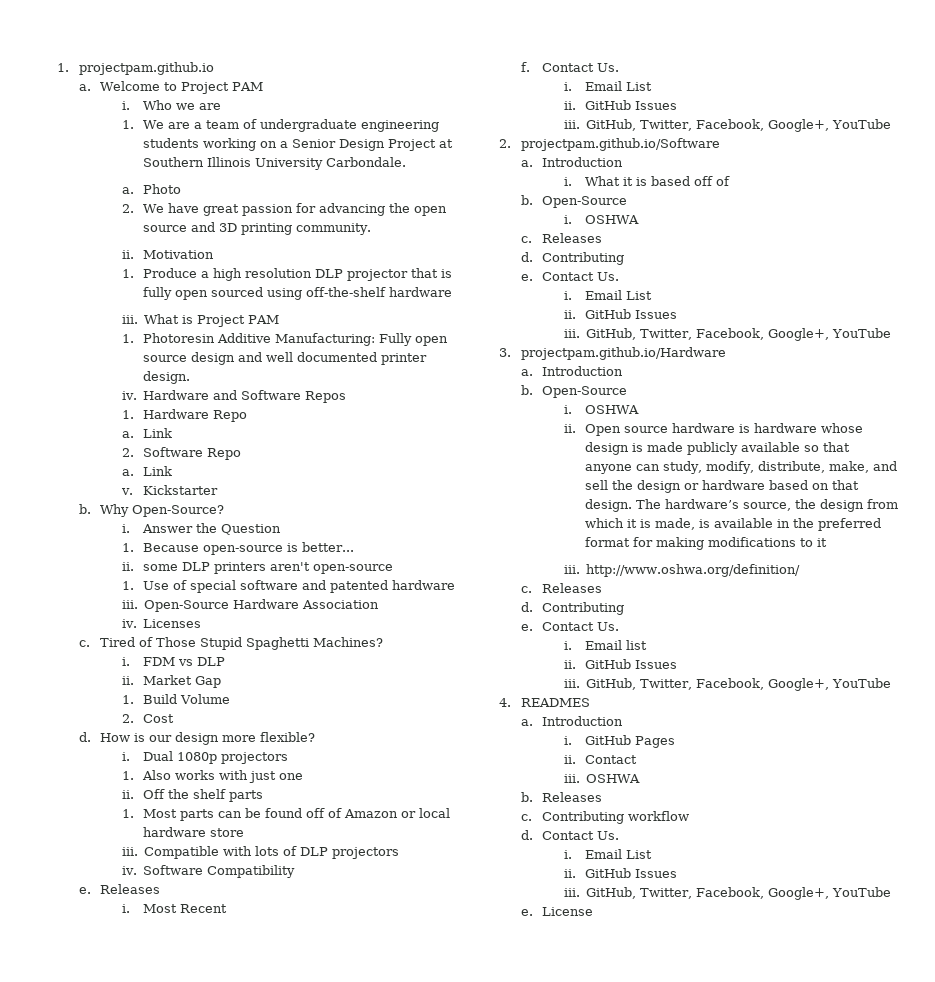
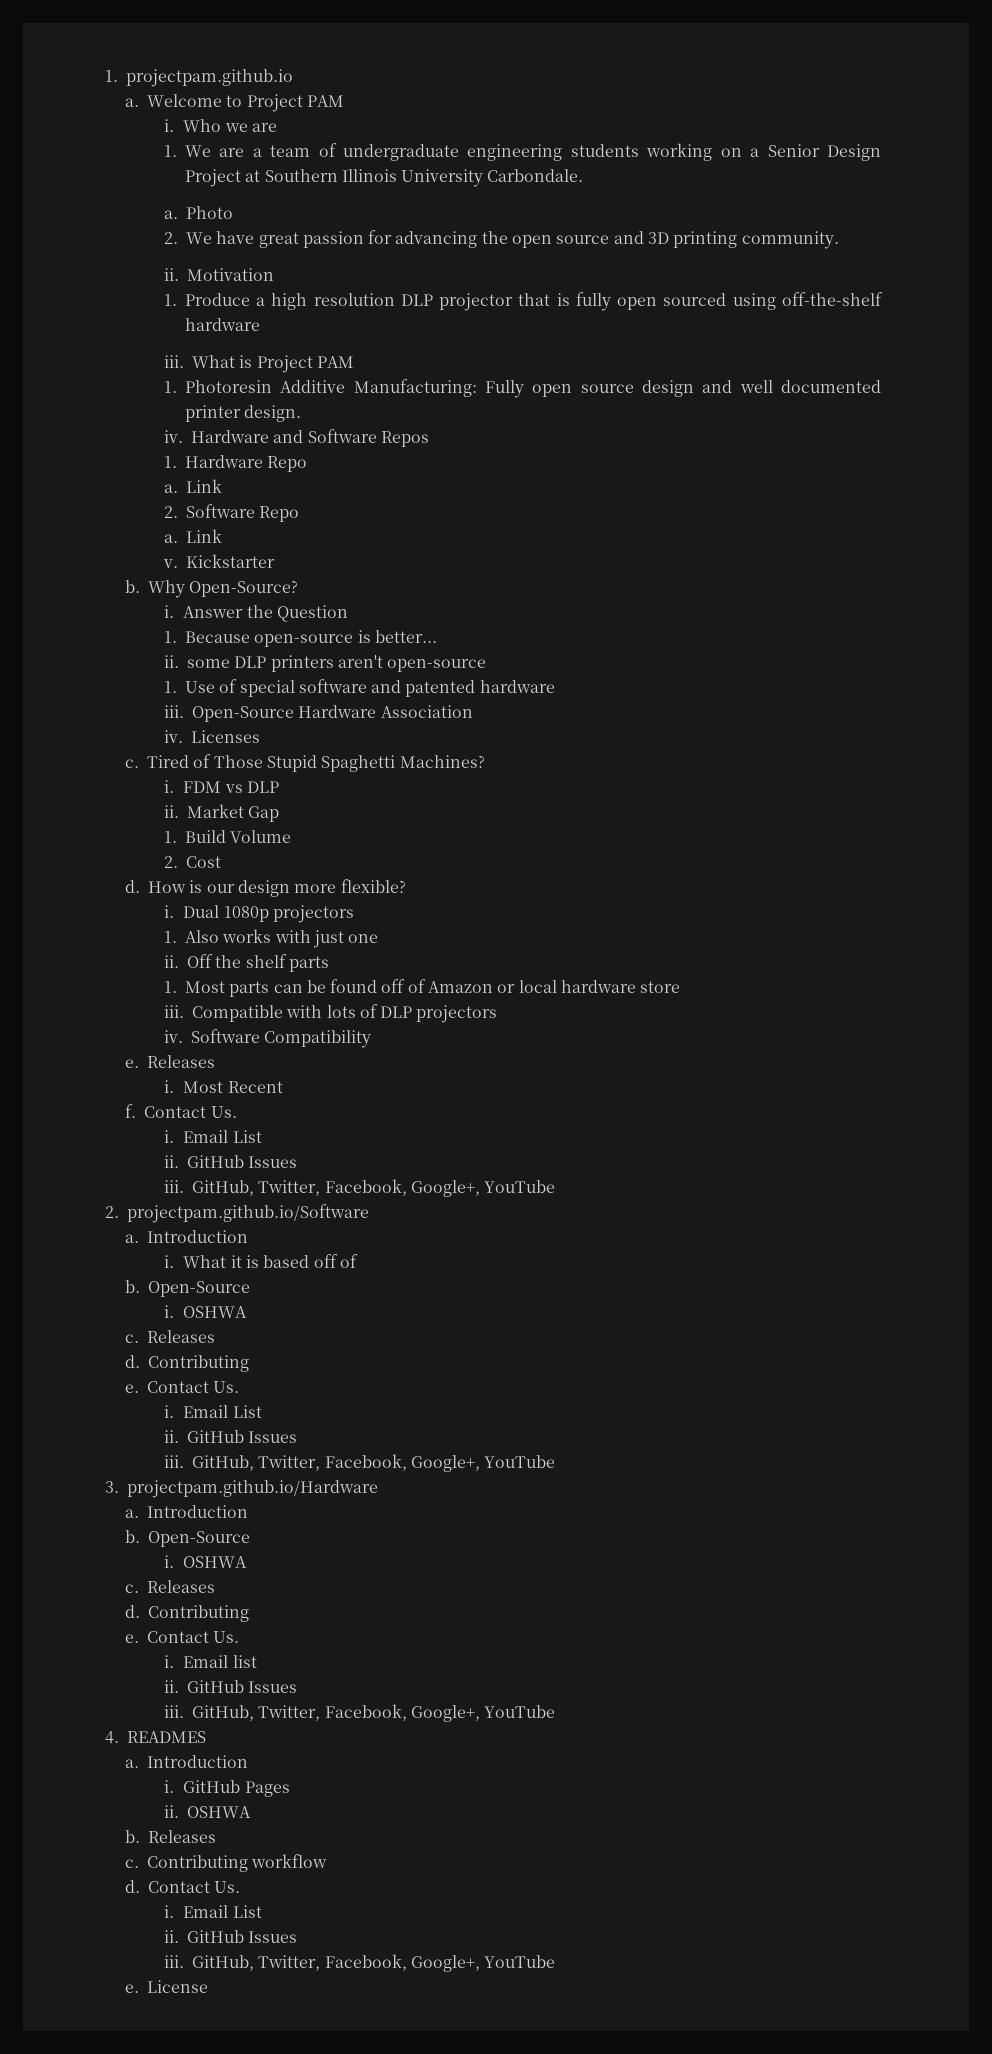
[563,423,864,436] [585,442,851,455] [585,461,898,474] [585,480,860,493] [585,499,899,512] [585,518,882,531] [585,537,828,550] [563,564,801,577] // ii. Open source hardware is hardware whose design is made publicly available so that anyone can study, modify, distribute, make, and sell the design or hardware based on that design. The hardware’s source, the design from which it is made, is available in the preferred format for making modifications to it // iii. http://www.oshwa.org/definition/ -> (248, 1562) none
[585,755,638,764] [563,774,580,783] Contact // iii. -> (179, 1811) none

